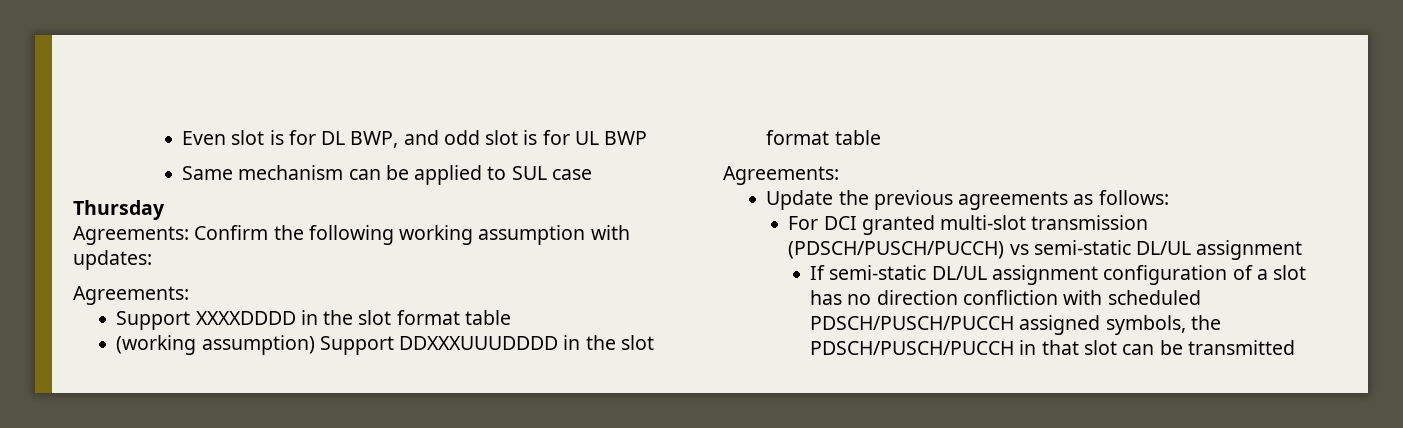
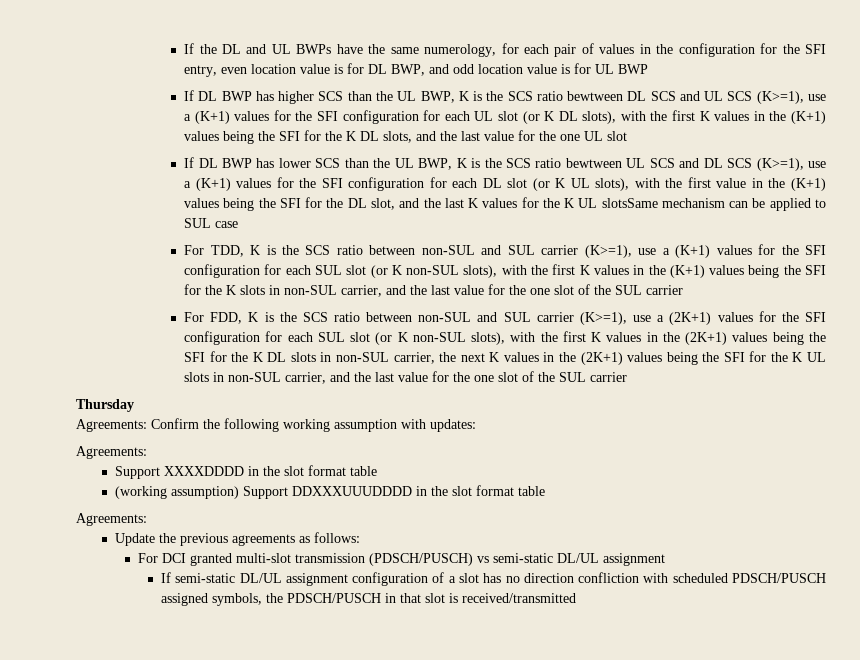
[182,130,265,145] Even slot -> [184,43,827,57] [184,64,331,77] If the DL and UL BWPs have the same numerology, for each pair of values in the configuration for the SFI entry, even location value
[485,130,519,145] slot -> [478,64,558,74] location value
[182,166,234,180] Same -> [184,90,827,104] [184,110,826,124] [184,130,628,144] [184,157,826,171] [184,177,826,191] [184,197,658,211] If DL BWP has higher SCS than the UL BWP, K is the SCS ratio bewtween DL SCS and UL SCS (K>=1), use a (K+1) values for the SFI configuration for each UL slot (or K DL slots), with the first K values in the (K+1) values being the SFI for the K DL slots, and the last value for the one UL slot // If DL BWP has lower SCS than the UL BWP, K is the SCS ratio bewtween UL SCS and DL SCS (K>=1), use a (K+1) values for the SFI configuration for each DL slot (or K UL slots), with the first value in the (K+1) values being the SFI for the DL slot, and the last K values for the K UL slotsSame
(592, 174) none -> [184,244,827,258] [184,264,827,278] [184,284,684,297] [184,311,826,325] [184,331,827,345] [184,351,826,365] [184,371,628,384] // For TDD, K is the SCS ratio between non-SUL and SUL carrier (K>=1), use a (K+1) values for the SFI configuration for each SUL slot (or K non-SUL slots), with the first K values in the (K+1) values being the SFI for the K slots in non-SUL carrier, and the last value for the one slot of the SUL carrier // For FDD, K is the SCS ratio between non-SUL and SUL carrier (K>=1), use a (2K+1) values for the SFI configuration for each SUL slot (or K non-SUL slots), with the first K values in the (2K+1) values being the SFI for the K DL slots in non-SUL carrier, the next K values in the (2K+1) values being the SFI for the K UL slots in non-SUL carrier, and the last value for the one slot of the SUL carrier
[788,241,1005,259] (PDSCH/PUSCH/PUCCH) -> [368,553,473,566] (PDSCH/PUSCH)
[810,316,1015,330] PDSCH/PUSCH/PUCCH -> [731,573,826,583] PDSCH/PUSCH
[810,341,1015,355] PDSCH/PUSCH/PUCCH -> [286,593,381,603] PDSCH/PUSCH
[1122,340,1295,355] can be transmitted -> [448,593,576,603] is received/transmitted

